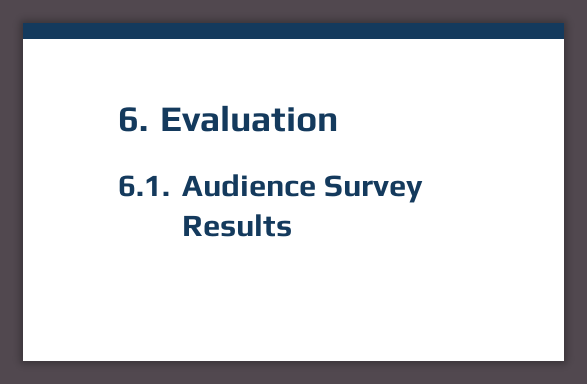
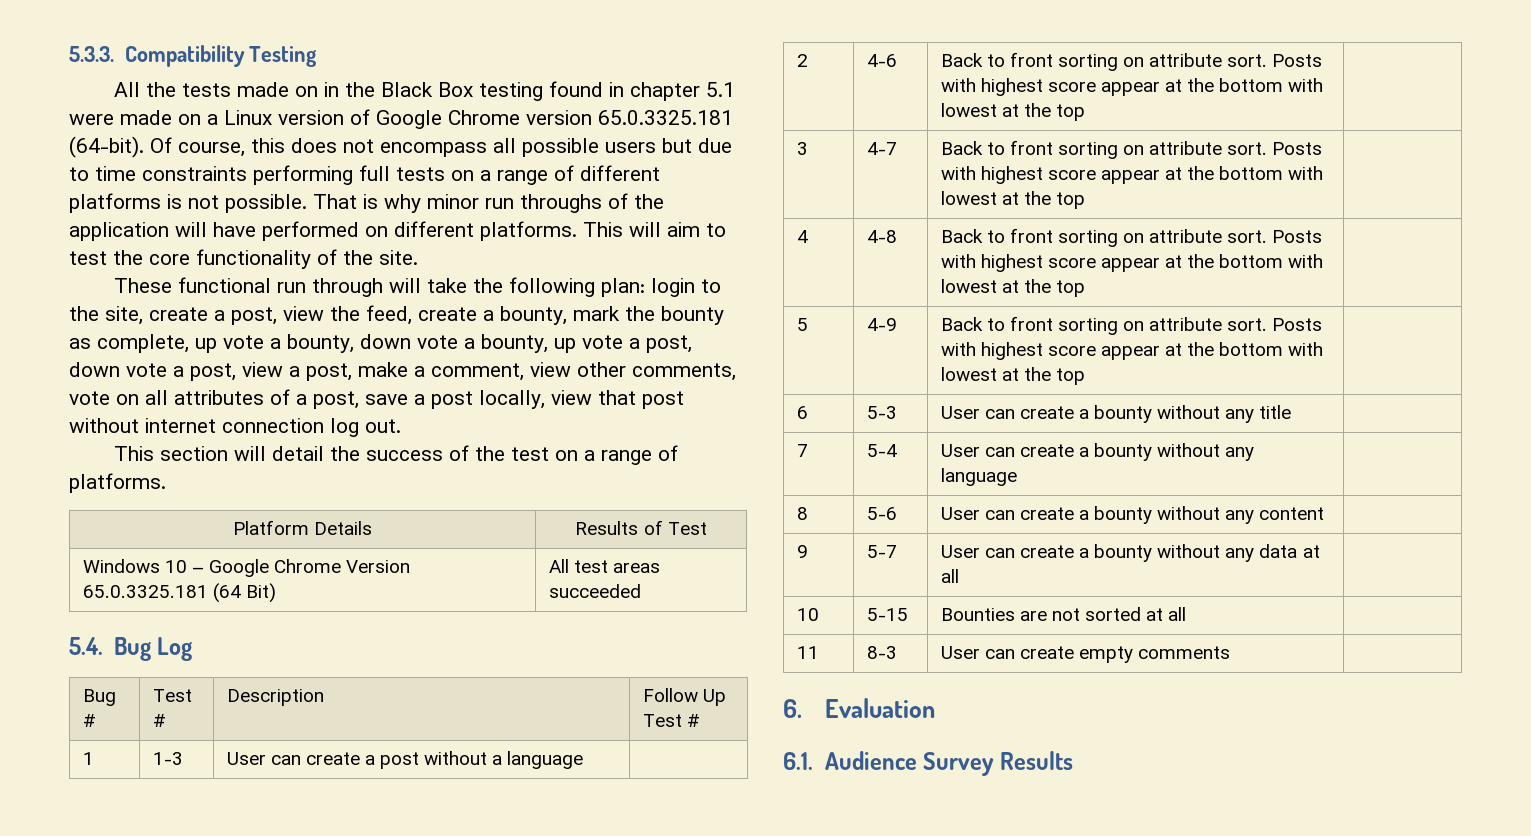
(118, 119) none -> [69,45,318,67] [113,81,735,101] [69,109,733,129] [69,136,732,158] [69,165,660,185] [69,193,664,213] [69,221,726,241] [69,249,418,269] [113,277,721,297] [69,305,724,325] [69,334,692,353] [69,362,736,381] [69,389,684,409] [69,418,401,437] [113,445,678,465] [69,473,166,493] [232,520,373,535] [575,520,707,535] [82,559,411,577] [82,583,276,603] [548,559,660,573] [548,584,641,598] [69,637,192,661] [82,689,116,706] [82,714,96,727] [152,689,192,702] [152,714,166,727] [226,689,324,706] [642,688,726,706] [642,714,700,727] [82,752,94,765] [152,752,183,765] [226,751,584,769] [796,54,808,67] [866,54,897,67] [940,52,1323,71] [940,78,1324,96] [940,103,1085,121] [796,142,808,155] [866,142,897,155] [940,140,1323,159] [940,166,1324,184] [940,191,1085,209] [796,230,808,243] [866,230,897,243] [940,228,1323,247] [940,254,1324,272] [940,279,1085,297] [796,318,808,331] [866,318,897,331] [940,316,1323,335] [940,342,1324,360] [940,367,1085,385] [796,406,808,419] [866,406,897,419] [940,405,1292,423] [796,444,808,457] [866,444,897,457] [940,443,1255,461] [940,468,1017,486] [796,507,808,520] [866,507,897,520] [940,506,1325,524] [796,545,808,558] [866,545,897,558] [940,544,1320,562] [940,569,959,583] [796,608,819,621] [866,608,908,621] [940,607,1187,621] [796,646,819,659] [866,646,897,659] [940,646,1231,663] 5.3.3. Compatibility Testing // All the tests made on in the Black Box testing found in chapter 5.1 were made on a Linux version of Google Chrome version 65.0.3325.181 (64-bit). Of course, this does not encompass all possible users but due to time constraints performing full tests on a range of different platforms is not possible. That is why minor run throughs of the application will have performed on different platforms. This will aim to test the core functionality of the site. // These functional run through will take the following plan: login to the site, create a post, view the feed, create a bounty, mark the bounty as complete, up vote a bounty, down vote a bounty, up vote a post, down vote a post, view a post, make a comment, view other comments, vote on all attributes of a post, save a post locally, view that post without internet connection log out. // This section will detail the success of the test on a range of platforms. // Platform Details | Results of Test // Windows 10 – Google Chrome Version 65.0.3325.181 (64 Bit) | All test areas succeeded // 5.4. Bug Log // Bug # | Test # | Description | Follow Up Test # // 1 | 1-3 | User can create a post without a language | // 2 | 4-6 | Back to front sorting on attribute sort. Posts with highest score appear at the bottom with lowest at the top | // 3 | 4-7 | Back to front sorting on attribute sort. Posts with highest score appear at the bottom with lowest at the top | // 4 | 4-8 | Back to front sorting on attribute sort. Posts with highest score appear at the bottom with lowest at the top | // 5 | 4-9 | Back to front sorting on attribute sort. Posts with highest score appear at the bottom with lowest at the top | // 6 | 5-3 | User can create a bounty without any title | // 7 | 5-4 | User can create a bounty without any language | // 8 | 5-6 | User can create a bounty without any content | // 9 | 5-7 | User can create a bounty without any data at all | // 10 | 5-15 | Bounties are not sorted at all | // 11 | 8-3 | User can create empty comments | //

